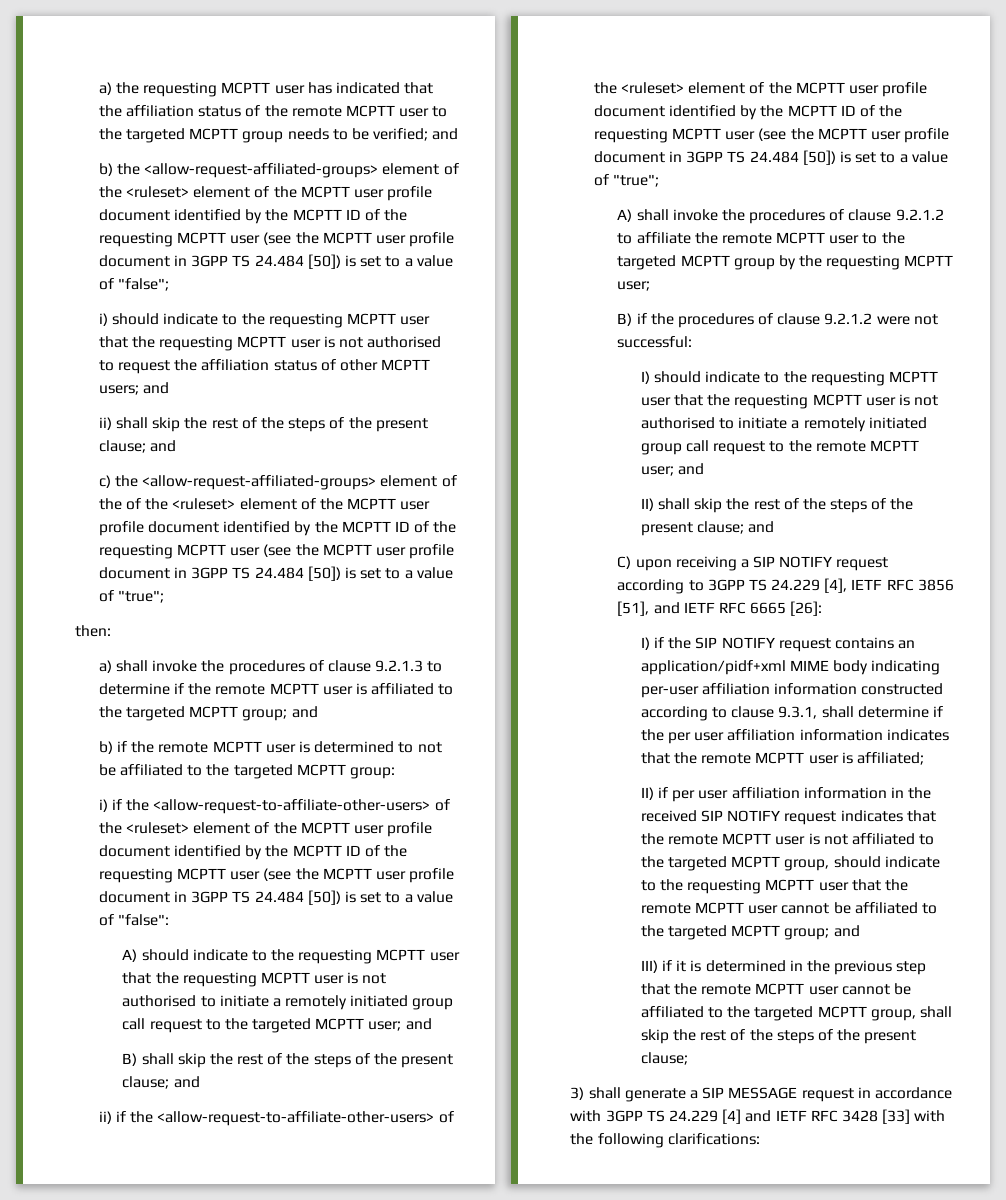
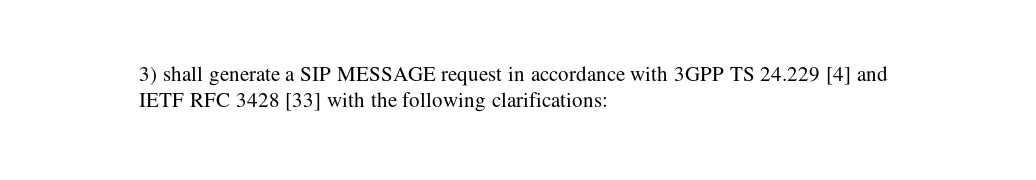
[98,82,434,97] [98,105,448,117] [98,128,459,143] [98,163,459,178] [98,186,433,201] [98,209,408,224] [98,232,455,247] [98,254,453,269] [98,278,170,291] [98,313,431,328] [98,336,442,351] [98,359,431,374] [98,382,170,395] [98,417,428,432] [98,440,177,453] [98,475,457,490] [98,498,431,510] [98,521,457,536] [98,544,455,559] [98,566,453,581] [98,590,165,603] [75,625,112,637] [98,660,443,675] [98,683,454,695] [98,706,318,721] [98,741,442,754] [98,764,396,779] [98,799,450,814] [98,822,433,837] [98,845,408,860] [98,868,455,883] [98,890,453,905] [98,914,170,926] [122,949,460,964] [122,972,387,987] [122,995,454,1010] [122,1018,432,1033] [122,1053,454,1068] [122,1076,200,1089] [98,1111,454,1126] [593,82,928,97] [593,105,903,120] [593,128,950,143] [593,150,948,165] [593,174,660,187] [617,209,944,224] [617,232,905,244] [617,255,954,270] [617,281,651,291] [617,313,938,328] [617,336,693,348] [640,371,938,386] [640,394,939,409] [640,417,927,432] [640,440,919,455] [640,463,704,476] [640,498,914,513] [640,521,775,536] [617,556,889,571] [617,578,954,594] [617,601,823,616] [640,637,916,652] [640,660,941,675] [640,683,944,698] [640,706,943,721] [640,729,949,744] [640,752,924,765] [640,787,932,802] [640,810,936,825] [640,833,935,845] [640,856,940,871] [640,879,908,894] [640,902,937,914] [640,925,860,940] [640,960,927,975] [640,983,911,995] [640,1006,952,1021] [640,1029,917,1044] [640,1052,688,1065] a) the requesting MCPTT user has indicated that the affiliation status of the remote MCPTT user to the targeted MCPTT group needs to be verified; and // b) the <allow-request-affiliated-groups> element of the <ruleset> element of the MCPTT user profile document identified by the MCPTT ID of the requesting MCPTT user (see the MCPTT user profile document in 3GPP TS 24.484 [50]) is set to a value of "false"; // i) should indicate to the requesting MCPTT user that the requesting MCPTT user is not authorised to request the affiliation status of other MCPTT users; and // ii) shall skip the rest of the steps of the present clause; and // c) the <allow-request-affiliated-groups> element of the of the <ruleset> element of the MCPTT user profile document identified by the MCPTT ID of the requesting MCPTT user (see the MCPTT user profile document in 3GPP TS 24.484 [50]) is set to a value of "true"; // then: // a) shall invoke the procedures of clause 9.2.1.3 to determine if the remote MCPTT user is affiliated to the targeted MCPTT group; and // b) if the remote MCPTT user is determined to not be affiliated to the targeted MCPTT group: // i) if the <allow-request-to-affiliate-other-users> of the <ruleset> element of the MCPTT user profile document identified by the MCPTT ID of the requesting MCPTT user (see the MCPTT user profile document in 3GPP TS 24.484 [50]) is set to a value of "false": // A) should indicate to the requesting MCPTT user that the requesting MCPTT user is not authorised to initiate a remotely initiated group call request to the targeted MCPTT user; and // B) shall skip the rest of the steps of the present clause; and // ii) if the <allow-request-to-affiliate-other-users> of the <ruleset> element of the MCPTT user profile document identified by the MCPTT ID of the requesting MCPTT user (see the MCPTT user profile document in 3GPP TS 24.484 [50]) is set to a value of "true"; // A) shall invoke the procedures of clause 9.2.1.2 to affiliate the remote MCPTT user to the targeted MCPTT group by the requesting MCPTT user; // B) if the procedures of clause 9.2.1.2 were not successful: // I) should indicate to the requesting MCPTT user that the requesting MCPTT user is not authorised to initiate a remotely initiated group call request to the remote MCPTT user; and // II) shall skip the rest of the steps of the present clause; and // C) upon receiving a SIP NOTIFY request according to 3GPP TS 24.229 [4], IETF RFC 3856 [51], and IETF RFC 6665 [26]: // I) if the SIP NOTIFY request contains an application/pidf+xml MIME body indicating per-user affiliation information constructed according to clause 9.3.1, shall determine if the per user affiliation information indicates that the remote MCPTT user is affiliated; // II) if per user affiliation information in the received SIP NOTIFY request indicates that the remote MCPTT user is not affiliated to the targeted MCPTT group, should indicate to the requesting MCPTT user that the remote MCPTT user cannot be affiliated to the targeted MCPTT group; and // III) if it is determined in the previous step that the remote MCPTT user cannot be affiliated to the targeted MCPTT group, shall skip the rest of the steps of the present clause; // -> (139, 76) none

